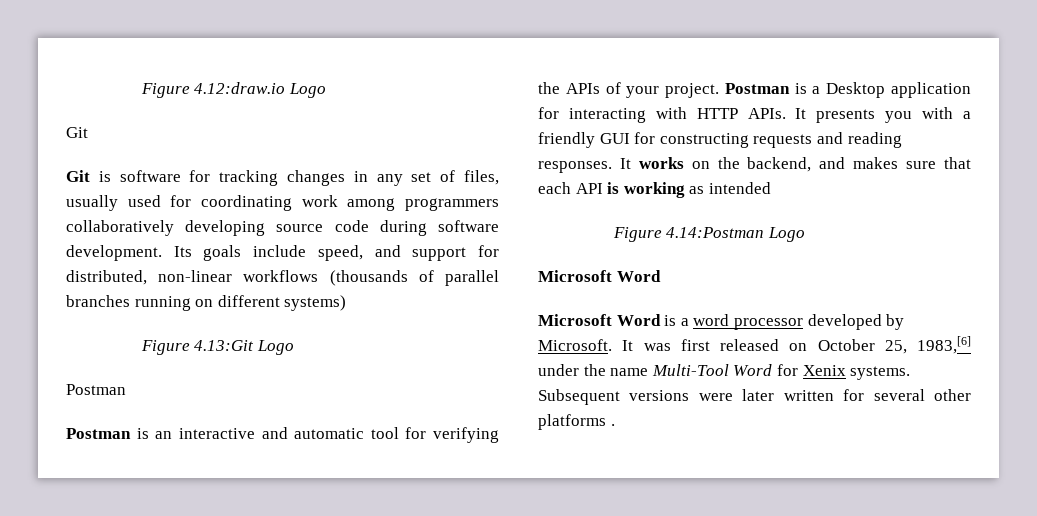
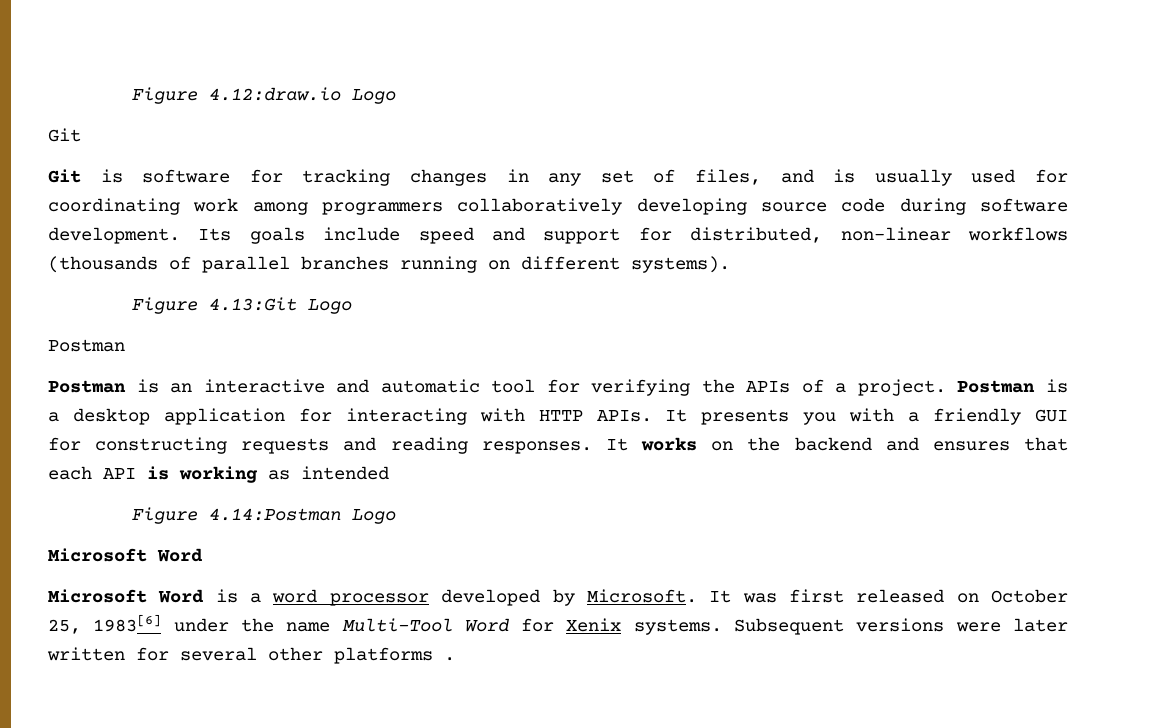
(500, 177) none -> [780,169,856,183] and is
[317,245,363,261] speed, -> [418,227,474,244] speed
[284,295,347,311] systems) -> [631,256,730,273] systems).
[626,86,660,98] your -> [835,383,847,393] a
[826,82,886,98] Desktop -> [72,408,150,425] desktop
[747,157,937,172] backend, and makes sure -> [794,437,1010,451] backend and ensures
[917,336,971,354] 1983,[6] -> [93,614,162,632] 1983[6]

